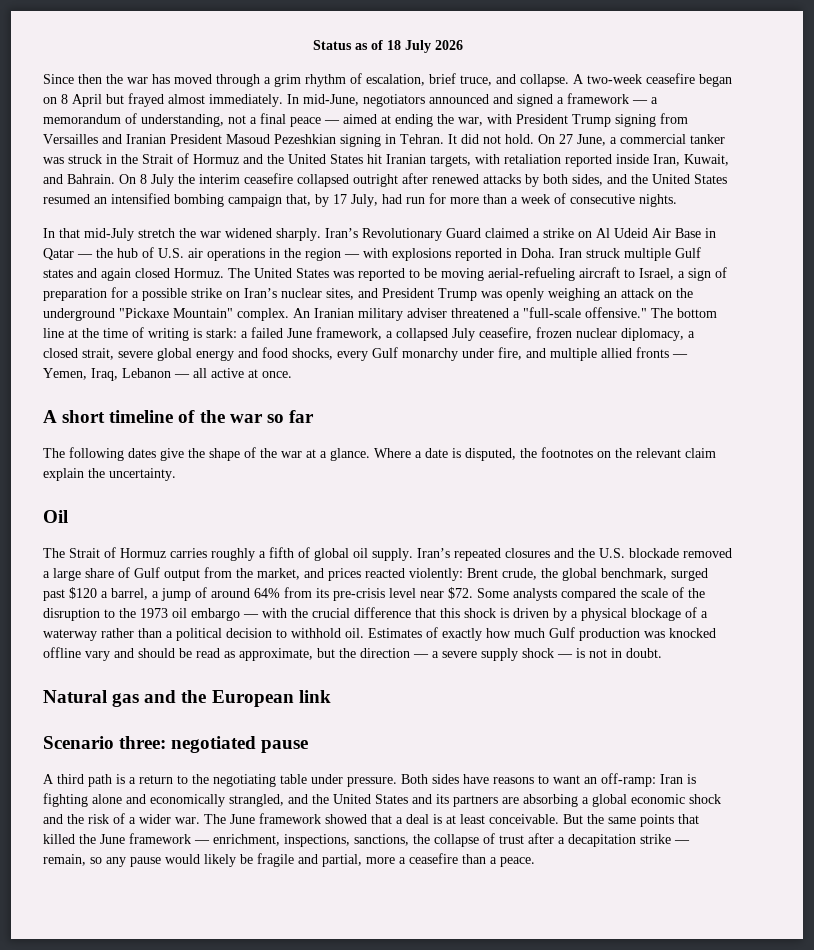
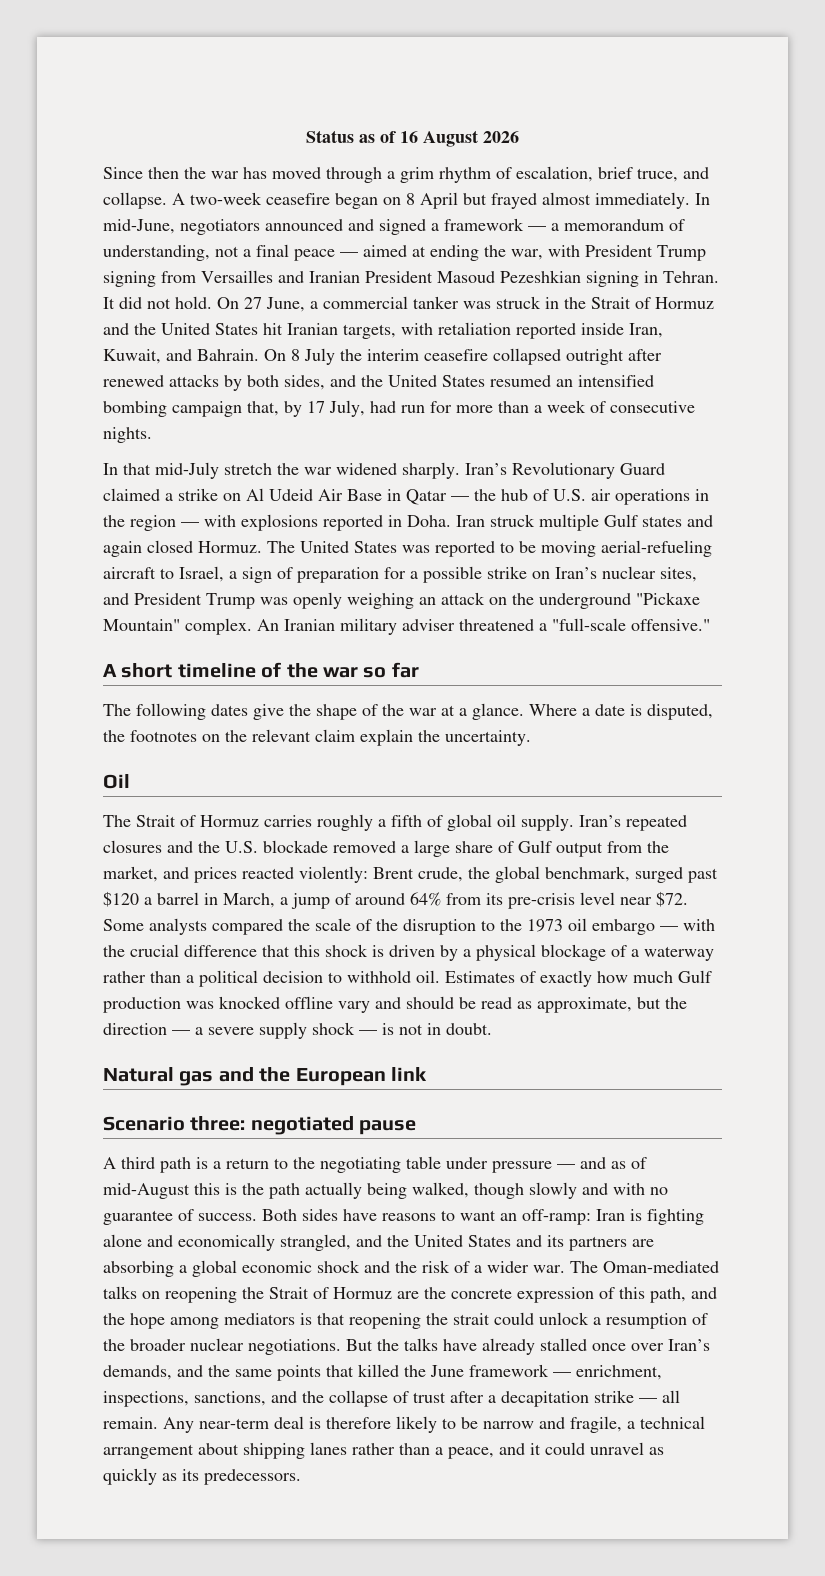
[386,40,431,53] 18 July -> [400,130,478,147] 16 August
[651,308,717,318] [43,327,695,341] [43,347,688,361] [43,368,292,381] The bottom line at the time of writing is stark: a failed June framework, a collapsed July ceasefire, frozen nuclear diplomacy, a closed strait, severe global energy and food shocks, every Gulf monarchy under fire, and multiple allied fronts — Yemen, Iraq, Lebanon — all active at once. -> (710, 625) none
[111,588,148,600] barrel, -> [157,892,275,908] barrel in March,
[347,777,397,787] pressure. -> [492,1157,647,1173] [103,1182,668,1199] [103,1209,257,1225] pressure — and as of mid-August this is the path actually being walked, though slowly and with no guarantee of success.
[230,813,583,824] June framework showed that a deal is at least conceivable. But -> [603,1261,719,1273] [103,1286,717,1303] [103,1312,708,1329] [103,1338,710,1355] [103,1365,203,1380] Oman-mediated talks on reopening the Strait of Hormuz are the concrete expression of this path, and the hope among mediators is that reopening the strait could unlock a resumption of the broader nuclear negotiations. But the talks have already stalled once over Iran’s demands, and
(409, 840) none -> [271,1391,297,1403] and
[43,853,535,867] remain, so any pause would likely be fragile and partial, more a ceasefire than a peace. -> [662,1390,680,1403] [103,1416,705,1433] [103,1442,664,1459] [103,1468,301,1485] all remain. Any near-term deal is therefore likely to be narrow and fragile, a technical arrangement about shipping lanes rather than a peace, and it could unravel as quickly as its predecessors.

